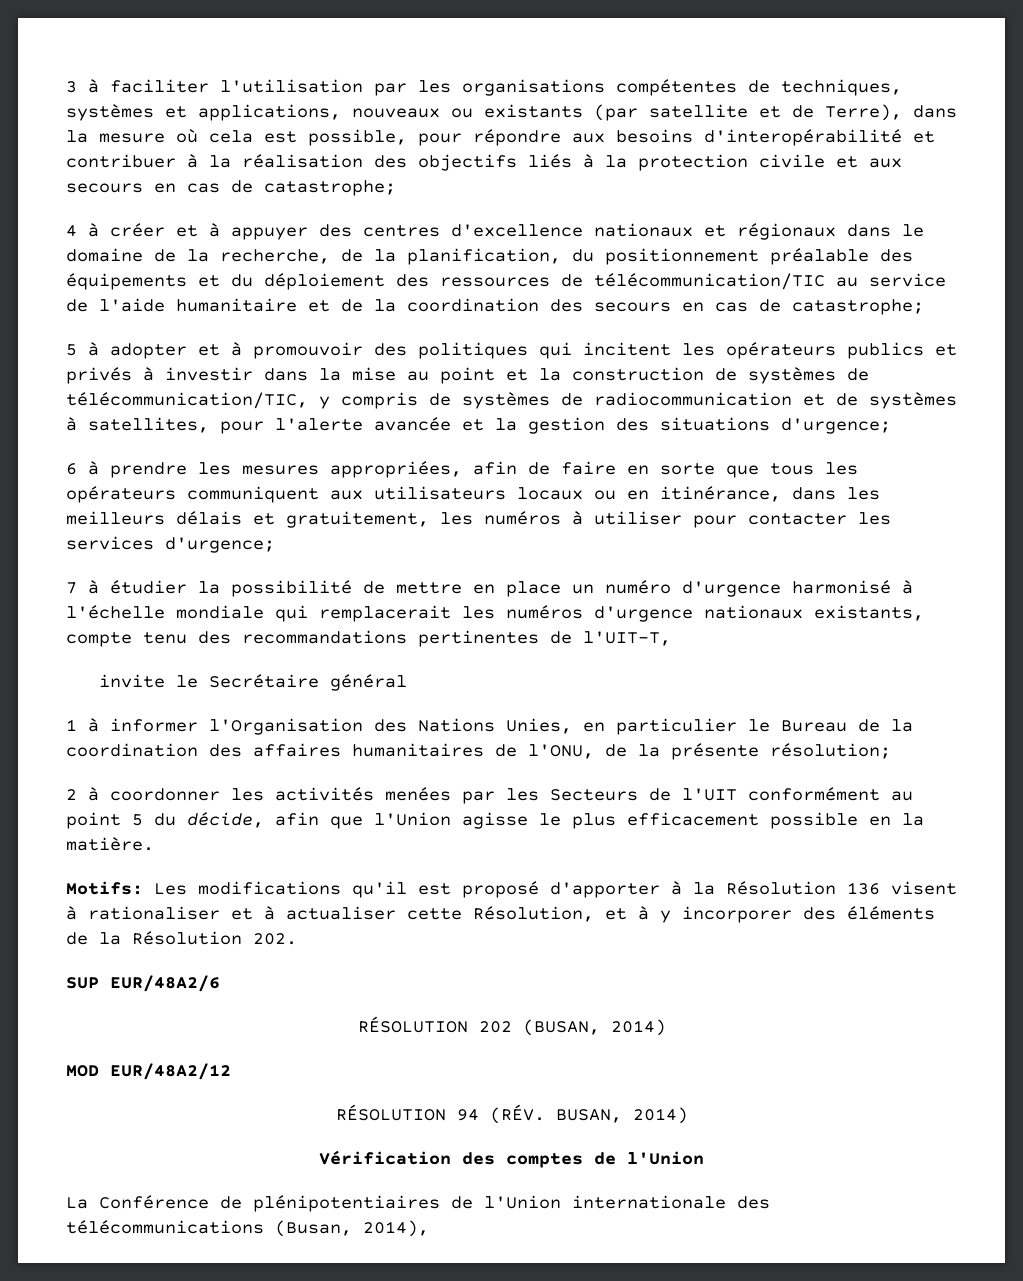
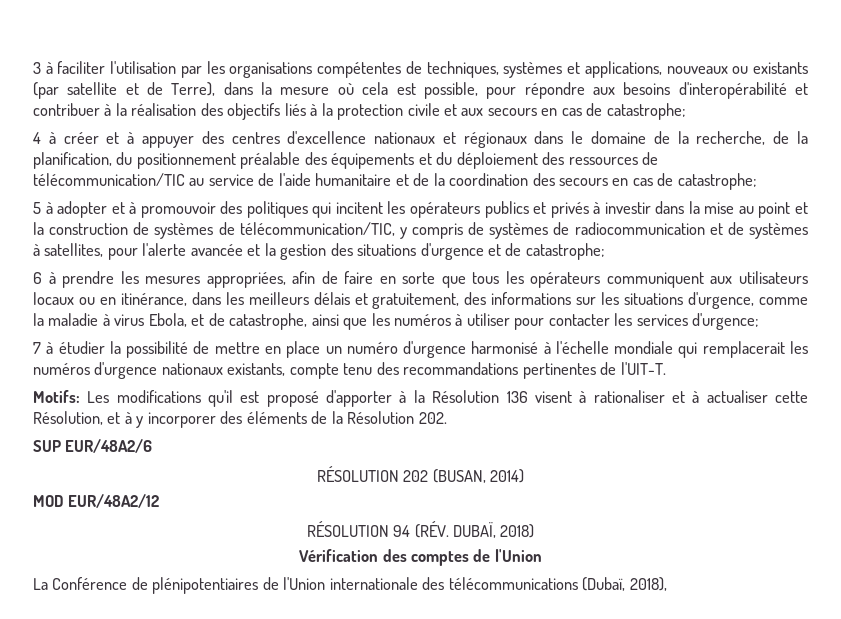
[781,418,891,434] d'urgence; -> [420,243,605,260] d'urgence et de catastrophe;
(429, 519) none -> [464,292,808,309] [33,313,368,330] des informations sur les situations d'urgence, comme la maladie à virus Ebola, et de catastrophe, ainsi que
[583,631,671,646] [98,674,407,691] [66,718,913,735] [66,743,891,760] [66,787,913,804] [66,812,924,829] [66,837,154,851] l'UIT-T, // invite le Secrétaire général // 1 à informer l'Organisation des Nations Unies, en particulier le Bureau de la coordination des affaires humanitaires de l'ONU, de la présente résolution; // 2 à coordonner les activités menées par les Secteurs de l'UIT conformément au point 5 du décide, afin que l'Union agisse le plus efficacement possible en la matière. -> [620,362,666,375] l'UIT-T.
[555,1107,688,1124] BUSAN, 2014) -> [452,522,535,538] DUBAÏ, 2018)
[275,1220,429,1237] (Busan, 2014), -> [582,577,667,591] (Dubaï, 2018),

